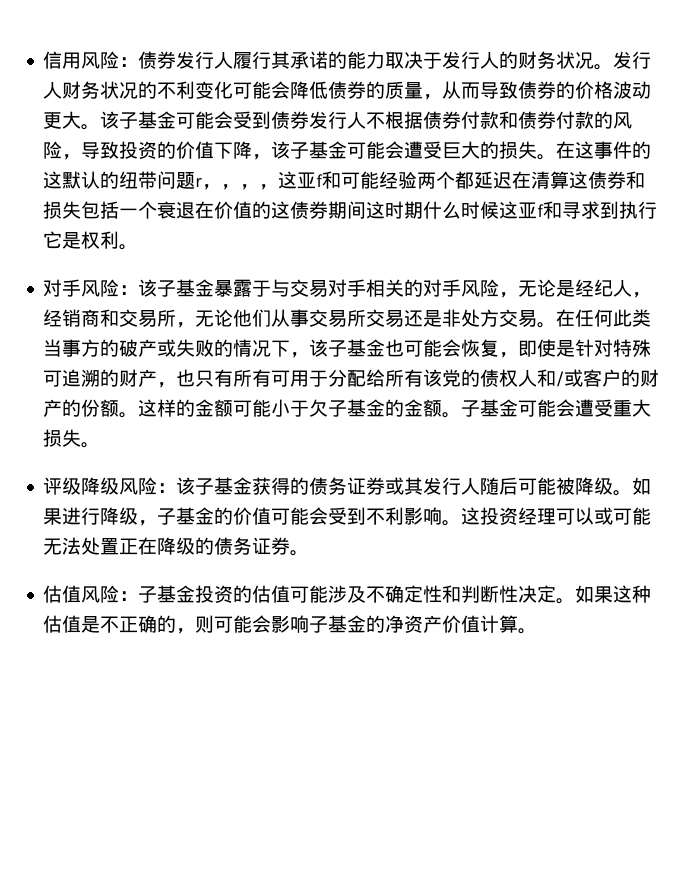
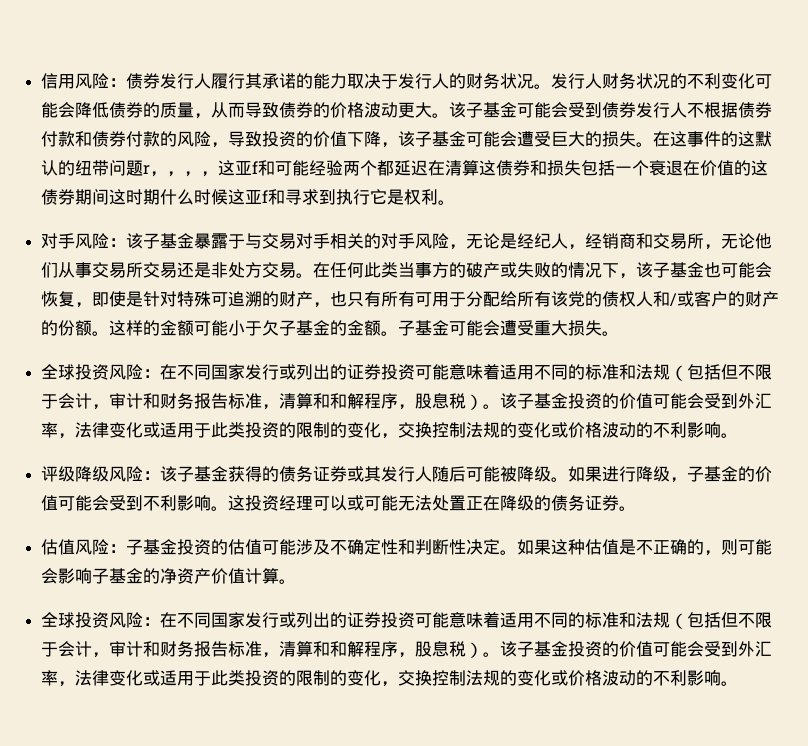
(101, 445) none -> [41,364,773,381] [41,393,773,410] [41,422,739,439] // 全球投资风险：在不同国家发行或列出的证券投资可能意味着适用不同的标准和法规（包括但不限于会计，审计和财务报告标准，清算和和解程序，股息税）。该子基金投资的价值可能会受到外汇率，法律变化或适用于此类投资的限制的变化，交换控制法规的变化或价格波动的不利影响。
(538, 631) none -> [41,612,773,629] [41,641,773,658] [41,670,739,687] // 全球投资风险：在不同国家发行或列出的证券投资可能意味着适用不同的标准和法规（包括但不限于会计，审计和财务报告标准，清算和和解程序，股息税）。该子基金投资的价值可能会受到外汇率，法律变化或适用于此类投资的限制的变化，交换控制法规的变化或价格波动的不利影响。

